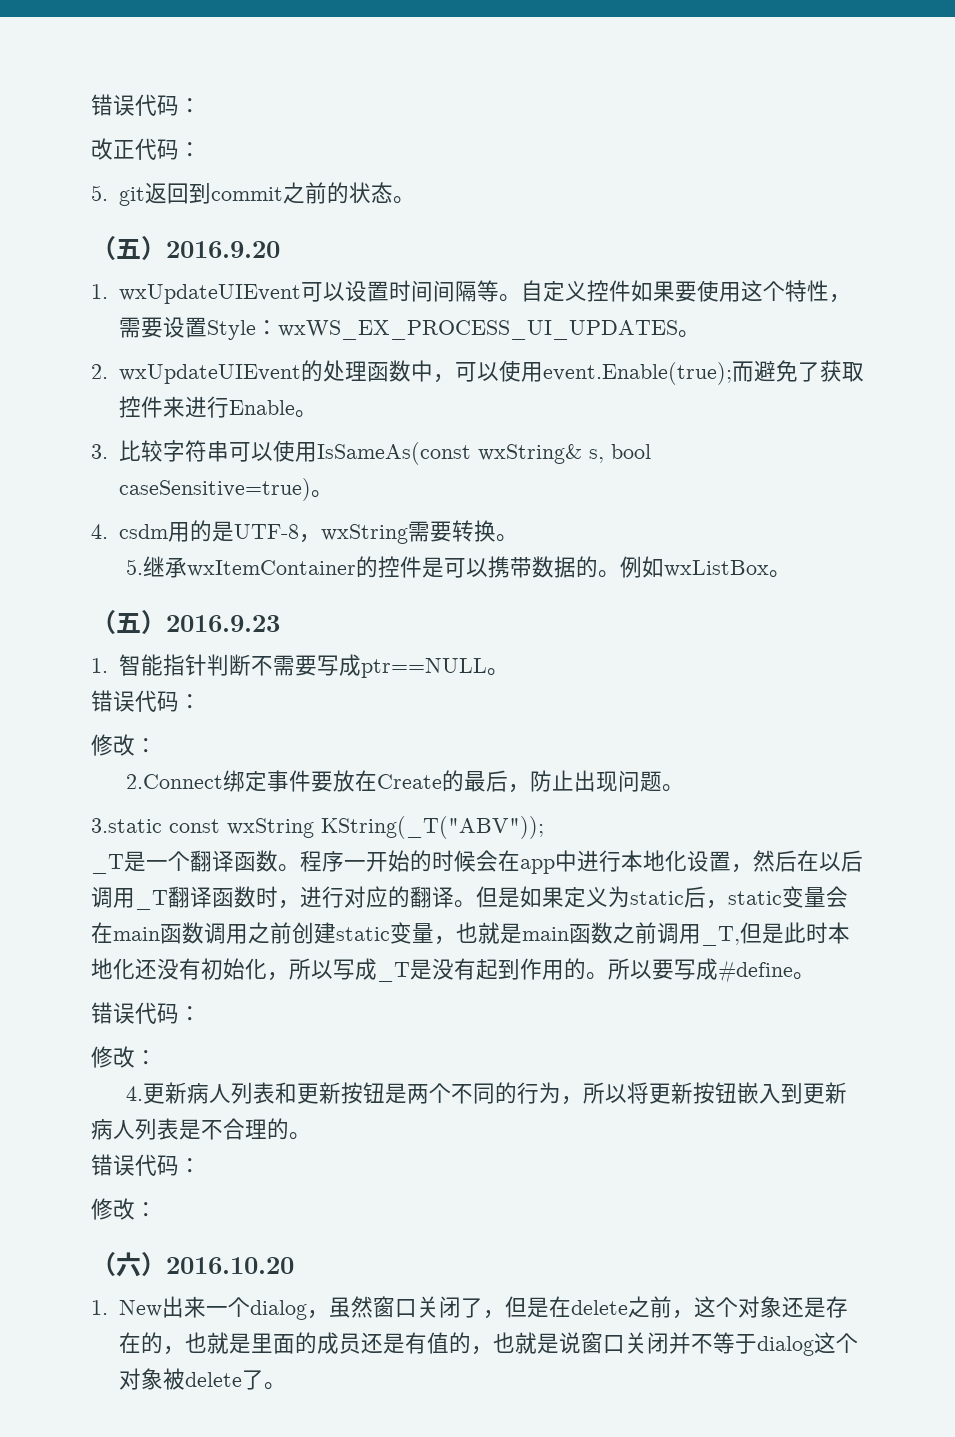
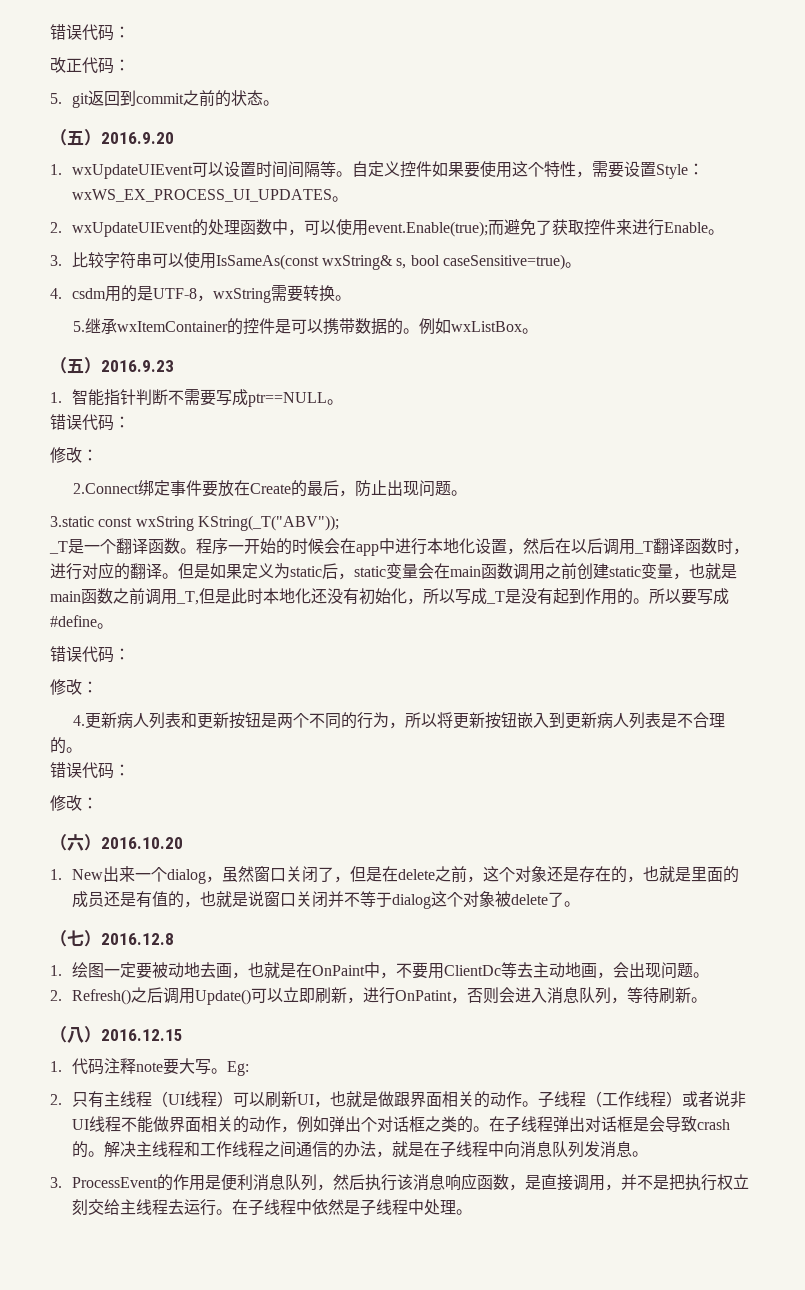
(286, 1386) none -> [50,930,174,947] [50,962,709,979] [50,987,707,1005] [50,1026,183,1043] [50,1058,249,1076] [50,1091,746,1108] [71,1116,730,1133] [71,1141,648,1158] [50,1173,749,1191] [71,1199,472,1216] // （七）2016.12.8 // 1.绘图一定要被动地去画，也就是在OnPaint中，不要用ClientDc等去主动地画，会出现问题。 // 2. Refresh()之后调用Update()可以立即刷新，进行OnPatint，否则会进入消息队列，等待刷新。 // （八）2016.12.15 // 1.代码注释note要大写。Eg: // 2.只有主线程（UI线程）可以刷新UI，也就是做跟界面相关的动作。子线程（工作线程）或者说非UI线程不能做界面相关的动作，例如弹出个对话框之类的。在子线程弹出对话框是会导致crash的。解决主线程和工作线程之间通信的办法，就是在子线程中向消息队列发消息。 // 3. ProcessEvent的作用是便利消息队列，然后执行该消息响应函数，是直接调用，并不是把执行权立刻交给主线程去运行。在子线程中依然是子线程中处理。

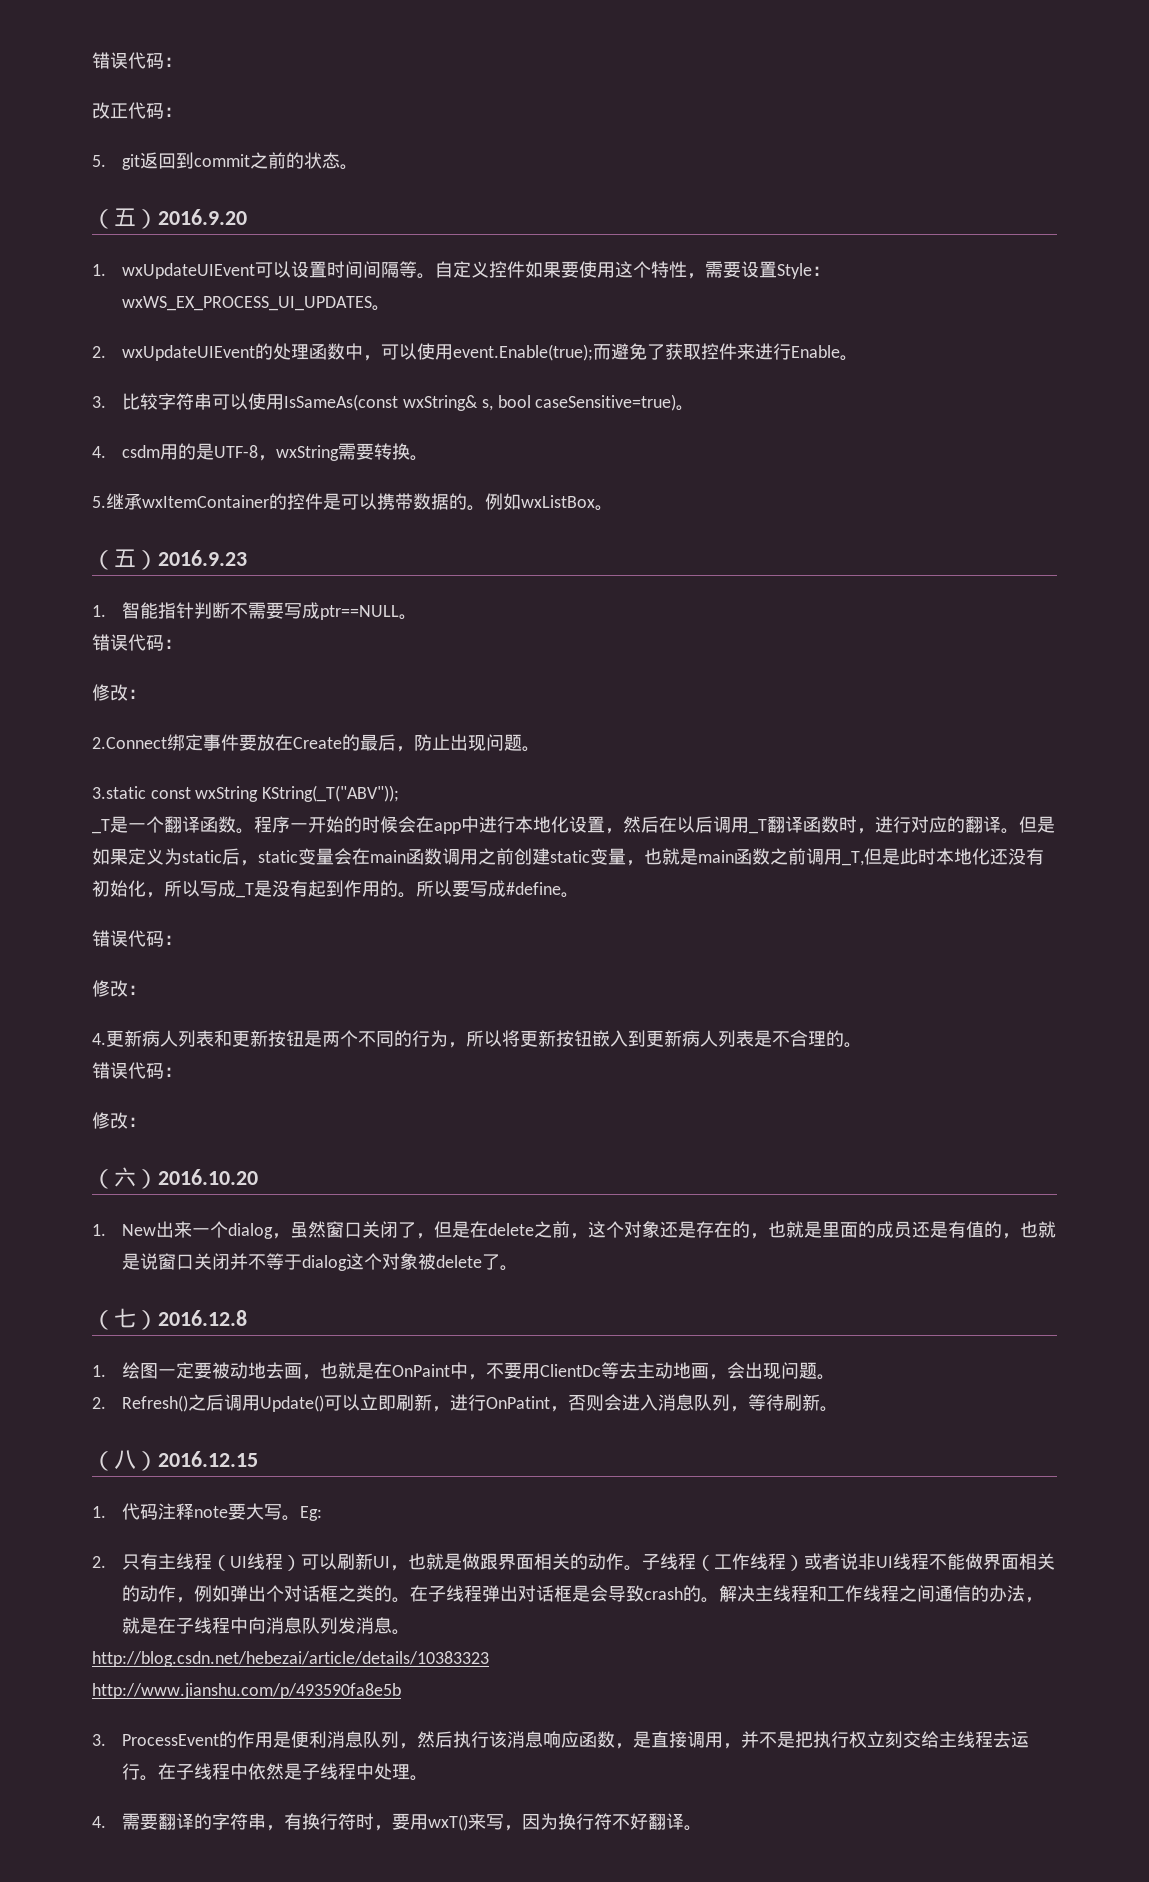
(648, 1154) none -> [92,1651,489,1667] [92,1683,401,1699] // http://blog.csdn.net/hebezai/article/details/10383323 // http://www.jianshu.com/p/493590fa8e5b
(472, 1212) none -> [92,1813,703,1831] // 4.需要翻译的字符串，有换行符时，要用wxT()来写，因为换行符不好翻译。

